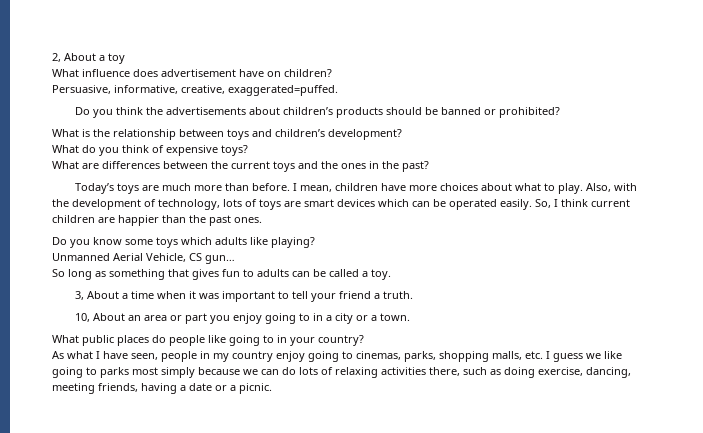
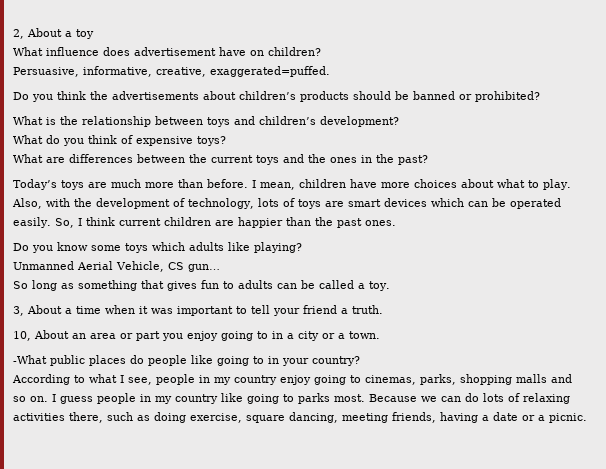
[52,335,79,343] What -> [13,355,47,364] -What
[52,351,158,360] As what I have seen, -> [12,374,152,385] According to what I see,
[492,351,601,362] malls, etc. I guess we -> [516,374,572,383] [13,393,218,404] malls and so on. I guess people in my country
[132,367,240,378] most simply because -> [334,394,417,402] most. Because
(583, 371) none -> [246,415,285,423] square

